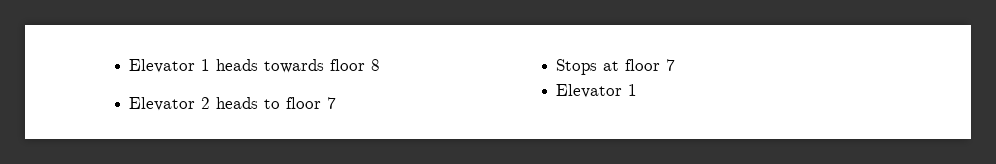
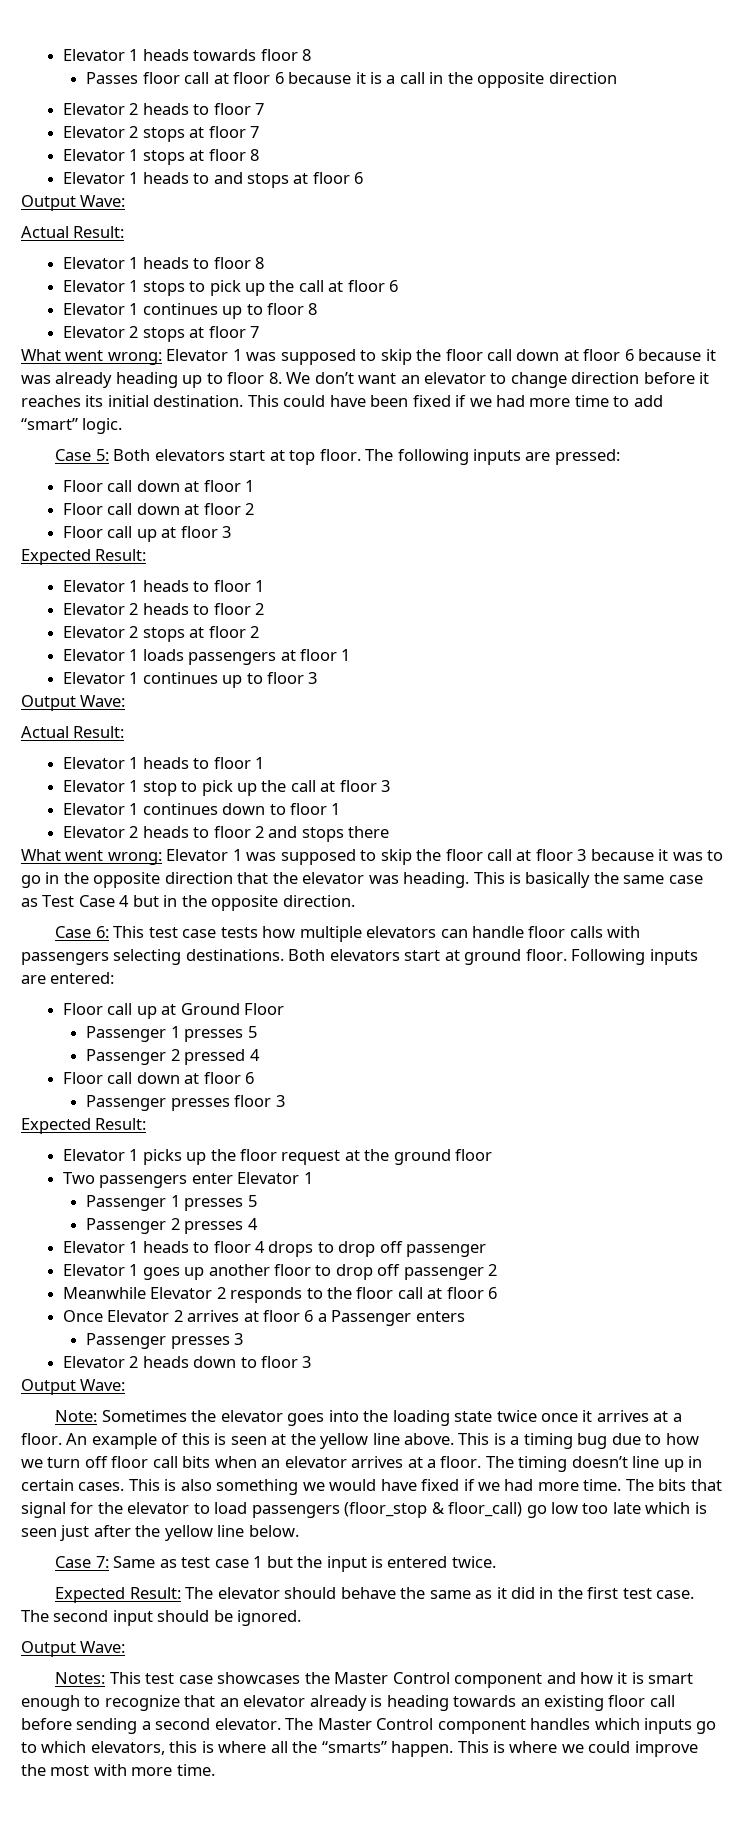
(381, 65) none -> [86,72,617,88] // Passes floor call at floor 6 because it is a call in the opposite direction
[556,59,598,75] Stops -> [62,126,185,142] Elevator 2 stops
(638, 90) none -> [142,149,260,165] [62,172,364,188] [21,195,126,211] [21,226,125,238] [62,257,265,269] [62,280,399,296] [62,303,318,319] [62,326,260,342] [21,349,716,365] [21,372,710,388] [21,395,663,407] [21,418,123,434] [55,449,620,465] [62,480,255,492] [62,503,255,515] [62,526,232,542] [21,549,147,565] [62,580,265,592] [62,603,265,615] [62,626,260,642] [62,649,351,665] [62,672,318,688] [21,695,126,711] [21,726,125,738] [62,757,265,769] [62,780,391,796] [62,803,341,815] [62,826,390,842] [21,849,724,865] [21,872,703,888] [21,895,355,911] [55,926,641,942] [21,949,698,965] [21,972,115,984] [62,1003,285,1019] [86,1026,257,1042] [86,1049,260,1065] [62,1072,255,1084] [86,1095,285,1111] [21,1118,147,1134] [62,1149,493,1165] [62,1172,313,1188] [86,1195,257,1211] [86,1218,258,1234] [62,1241,487,1257] [62,1264,498,1280] [62,1287,498,1303] [62,1310,465,1326] [86,1333,244,1349] [62,1356,312,1368] [21,1379,126,1395] [55,1410,682,1426] [21,1433,699,1449] [21,1456,703,1472] [21,1479,722,1495] [21,1502,707,1518] [21,1525,299,1541] [55,1556,496,1572] [55,1587,695,1603] [21,1610,302,1626] [21,1641,126,1657] [55,1672,694,1688] [21,1695,675,1711] [21,1718,717,1734] [21,1741,698,1757] [21,1764,215,1776] stops at floor 8 // Elevator 1 heads to and stops at floor 6 // Output Wave: // Actual Result: // Elevator 1 heads to floor 8 // Elevator 1 stops to pick up the call at floor 6 // Elevator 1 continues up to floor 8 // Elevator 2 stops at floor 7 // What went wrong: Elevator 1 was supposed to skip the floor call down at floor 6 because it was already heading up to floor 8. We don’t want an elevator to change direction before it reaches its initial destination. This could have been fixed if we had more time to add “smart” logic. // Case 5: Both elevators start at top floor. The following inputs are pressed: // Floor call down at floor 1 // Floor call down at floor 2 // Floor call up at floor 3 // Expected Result: // Elevator 1 heads to floor 1 // Elevator 2 heads to floor 2 // Elevator 2 stops at floor 2 // Elevator 1 loads passengers at floor 1 // Elevator 1 continues up to floor 3 // Output Wave: // Actual Result: // Elevator 1 heads to floor 1 // Elevator 1 stop to pick up the call at floor 3 // Elevator 1 continues down to floor 1 // Elevator 2 heads to floor 2 and stops there // What went wrong: Elevator 1 was supposed to skip the floor call at floor 3 because it was to go in the opposite direction that the elevator was heading. This is basically the same case as Test Case 4 but in the opposite direction. // Case 6: This test case tests how multiple elevators can handle floor calls with passengers selecting destinations. Both elevators start at ground floor. Following inputs are entered: // Floor call up at Ground Floor // Passenger 1 presses 5 // Passenger 2 pressed 4 // Floor call down at floor 6 // Passenger presses floor 3 // Expected Result: // Elevator 1 picks up the floor request at the ground floor // Two passengers enter Elevator 1 // Passenger 1 presses 5 // Passenger 2 presses 4 // Elevator 1 heads to floor 4 drops to drop off passenger // Elevator 1 goes up another floor to drop off passenger 2 // Meanwhile Elevator 2 responds to the floor call at floor 6 // Once Elevator 2 arrives at floor 6 a Passenger enters // Passenger presses 3 // Elevator 2 heads down to floor 3 // Output Wave: // Note: Sometimes the elevator goes into the loading state twice once it arrives at a floor. An example of this is seen at the yellow line above. This is a timing bug due to how we turn off floor call bits when an elevator arrives at a floor. The timing doesn’t line up in certain cases. This is also something we would have fixed if we had more time. The bits that signal for the elevator to load passengers (floor_stop & floor_call) go low too late which is seen just after the yellow line below. // Case 7: Same as test case 1 but the input is entered twice. // Expected Result: The elevator should behave the same as it did in the first test case. The second input should be ignored. // Output Wave: // Notes: This test case showcases the Master Control component and how it is smart enough to recognize that an elevator already is heading towards an existing floor call before sending a second elevator. The Master Control component handles which inputs go to which elevators, this is where all the “smarts” happen. This is where we could improve the most with more time.

